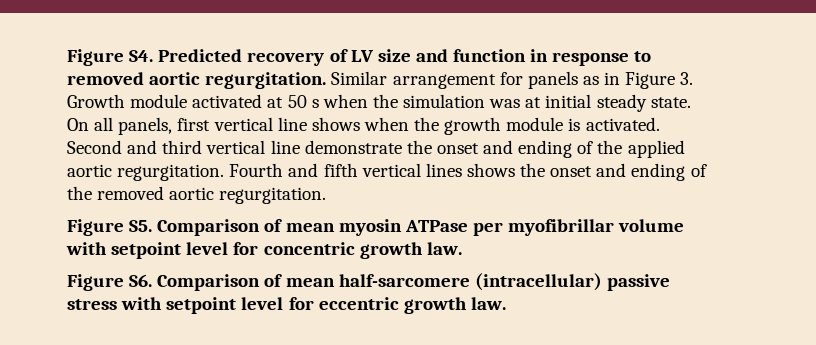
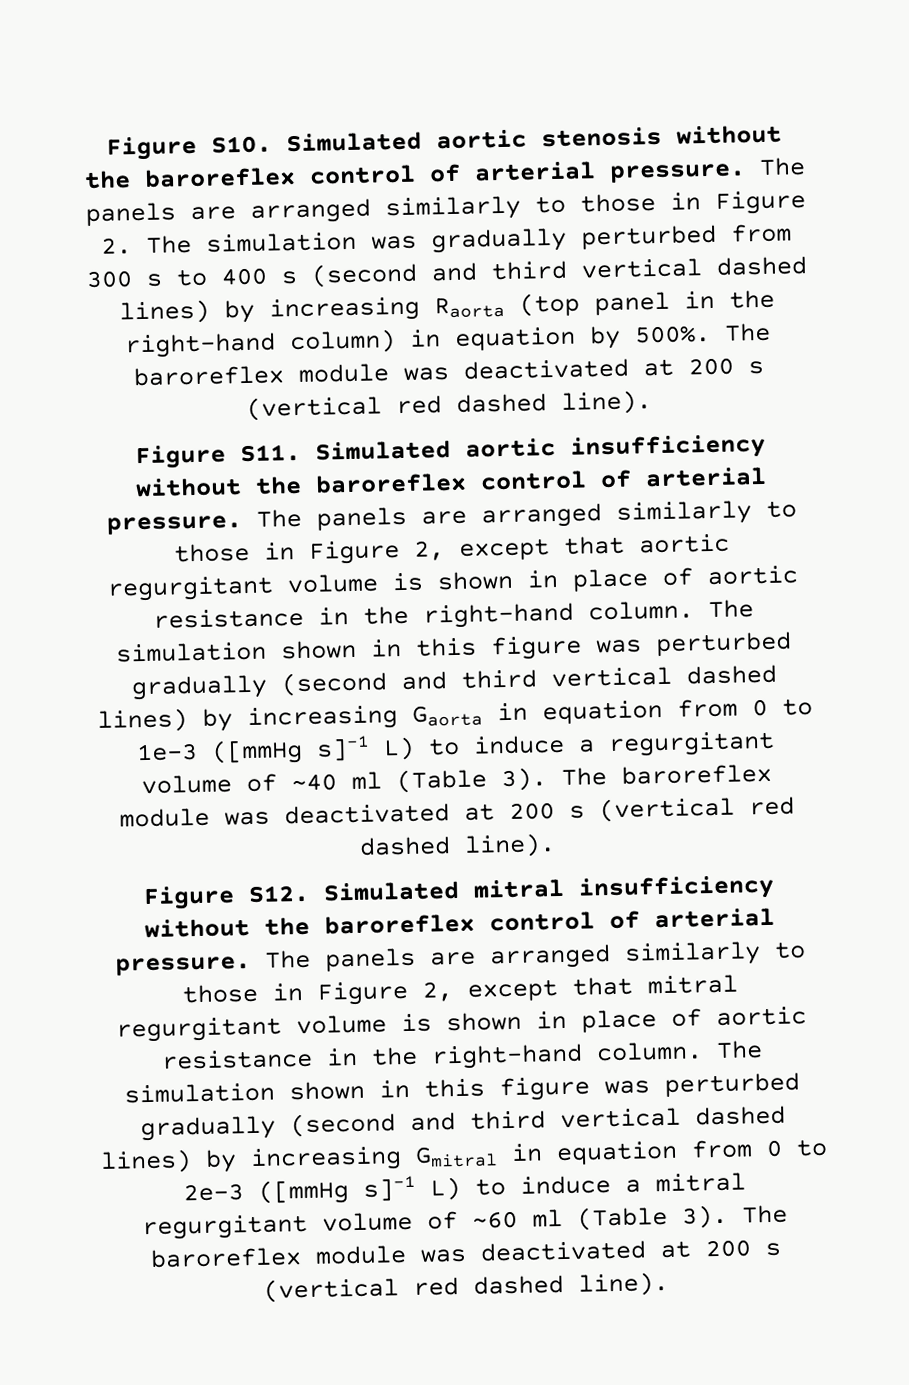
[67,49,652,66] [67,71,694,89] [67,94,691,112] [67,117,660,135] [67,140,685,158] [67,163,707,181] [67,186,327,204] [67,219,685,236] [66,242,462,259] [67,273,670,291] [67,297,506,314] Figure S4. Predicted recovery of LV size and function in response to removed aortic regurgitation. Similar arrangement for panels as in Figure 3. Growth module activated at 50 s when the simulation was at initial steady state. On all panels, first vertical line shows when the growth module is activated. Second and third vertical line demonstrate the onset and ending of the applied aortic regurgitation. Fourth and fifth vertical lines shows the onset and ending of the removed aortic regurgitation. // Figure S5. Comparison of mean myosin ATPase per myofibrillar volume with setpoint level for concentric growth law. // Figure S6. Comparison of mean half-sarcomere (intracellular) passive stress with setpoint level for eccentric growth law. -> [106,124,782,161] [83,157,806,190] [84,190,806,227] [100,223,792,255] [85,256,807,289] [119,289,775,325] [125,322,771,359] [132,357,764,387] [246,390,652,421] [134,433,766,470] [134,466,767,498] [105,500,797,535] [174,533,730,565] [106,565,798,602] [152,599,754,629] [116,631,792,663] [131,664,777,701] [97,698,813,733] [136,730,775,765] [140,763,772,795] [119,796,795,828] [359,833,556,858] [142,874,775,911] [143,907,775,939] [114,941,806,976] [182,974,738,1006] [115,1006,807,1043] [160,1040,763,1070] [124,1072,800,1104] [140,1105,786,1142] [99,1138,828,1174] [182,1172,746,1205] [142,1204,788,1241] [149,1239,781,1269] [263,1271,669,1303] Figure S10. Simulated aortic stenosis without the baroreflex control of arterial pressure. The panels are arranged similarly to those in Figure 2. The simulation was gradually perturbed from 300 s to 400 s (second and third vertical dashed lines) by increasing Raorta (top panel in the right-hand column) in equation by 500%. The baroreflex module was deactivated at 200 s (vertical red dashed line). // Figure S11. Simulated aortic insufficiency without the baroreflex control of arterial pressure. The panels are arranged similarly to those in Figure 2, except that aortic regurgitant volume is shown in place of aortic resistance in the right-hand column. The simulation shown in this figure was perturbed gradually (second and third vertical dashed lines) by increasing Gaorta in equation from 0 to 1e-3 ([mmHg s]-1 L) to induce a regurgitant volume of ~40 ml (Table 3). The baroreflex module was deactivated at 200 s (vertical red dashed line). // Figure S12. Simulated mitral insufficiency without the baroreflex control of arterial pressure. The panels are arranged similarly to those in Figure 2, except that mitral regurgitant volume is shown in place of aortic resistance in the right-hand column. The simulation shown in this figure was perturbed gradually (second and third vertical dashed lines) by increasing Gmitral in equation from 0 to 2e-3 ([mmHg s]-1 L) to induce a mitral regurgitant volume of ~60 ml (Table 3). The baroreflex module was deactivated at 200 s (vertical red dashed line).

